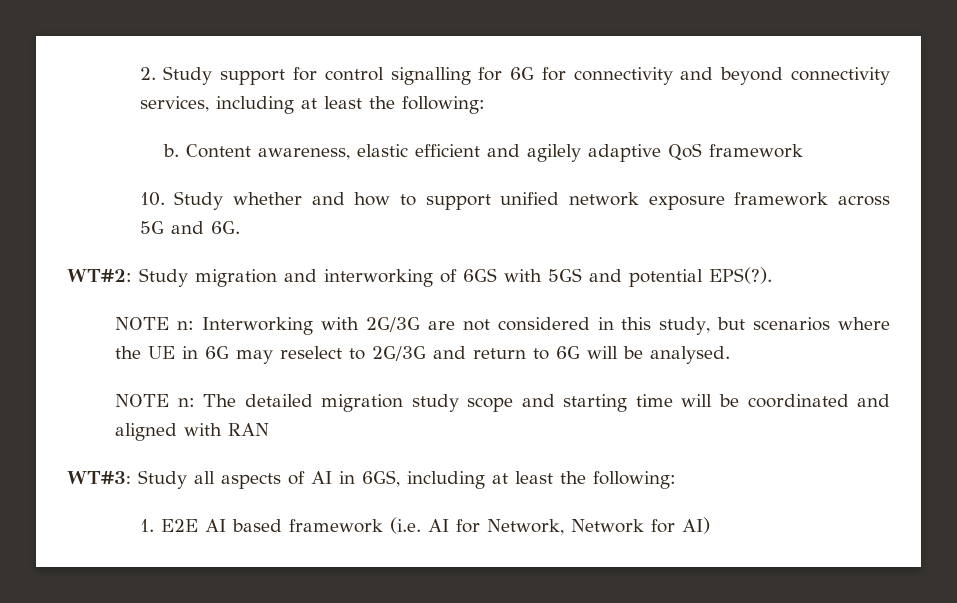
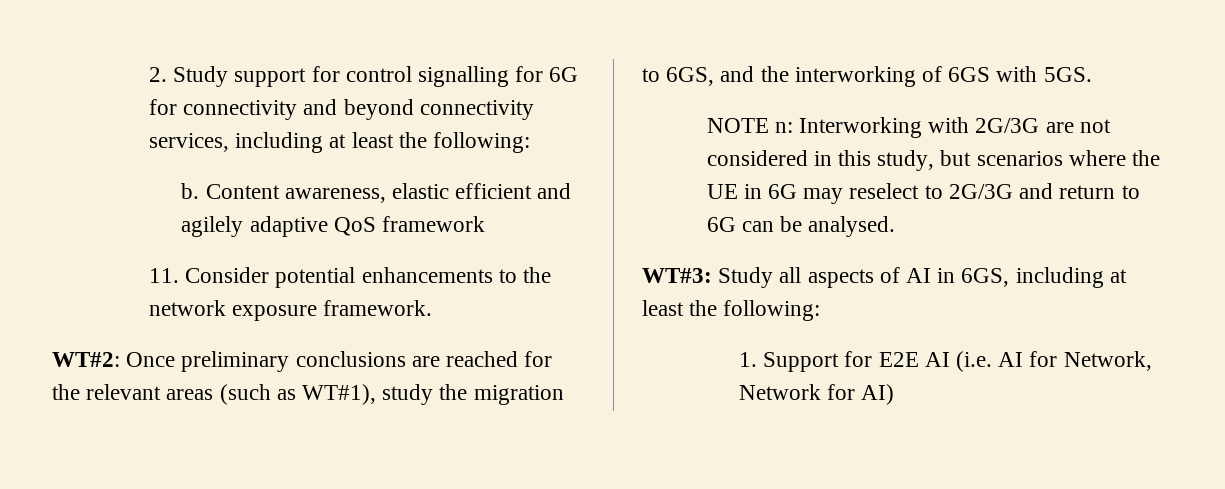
[139,191,890,210] [139,221,240,234] [67,267,772,287] 10. Study whether and how to support unified network exposure framework across 5G and 6G. // WT#2: Study migration and interworking of 6GS with 5GS and potential EPS(?). -> [148,267,552,288] [148,300,433,321] [52,351,553,372] [52,384,564,405] [642,66,1092,87] 11. Consider potential enhancements to the network exposure framework. // WT#2: Once preliminary conclusions are reached for the relevant areas (such as WT#1), study the migration to 6GS, and the interworking of 6GS with 5GS.
[587,346,619,359] will -> [741,221,774,232] can
[115,394,890,412] [115,423,270,441] // NOTE n: The detailed migration study scope and starting time will be coordinated and aligned with RAN -> (896, 226) none
[160,519,383,533] E2E AI based framework -> [763,351,950,372] Support for E2E AI

